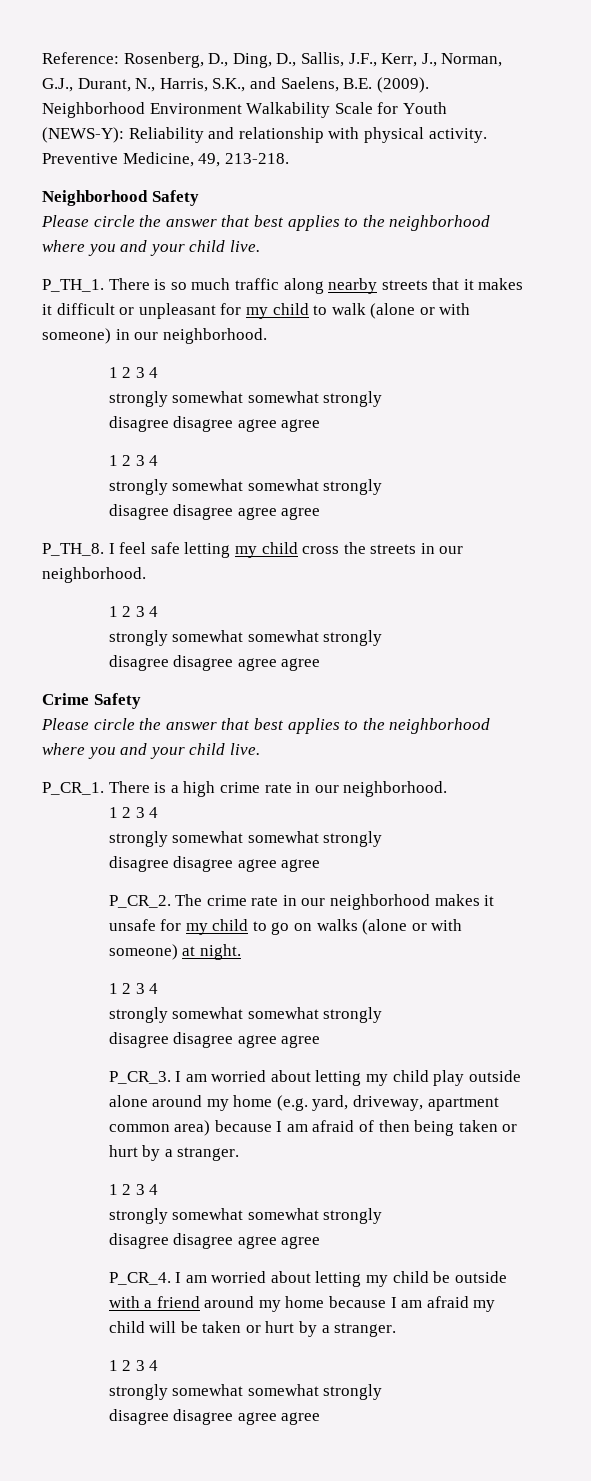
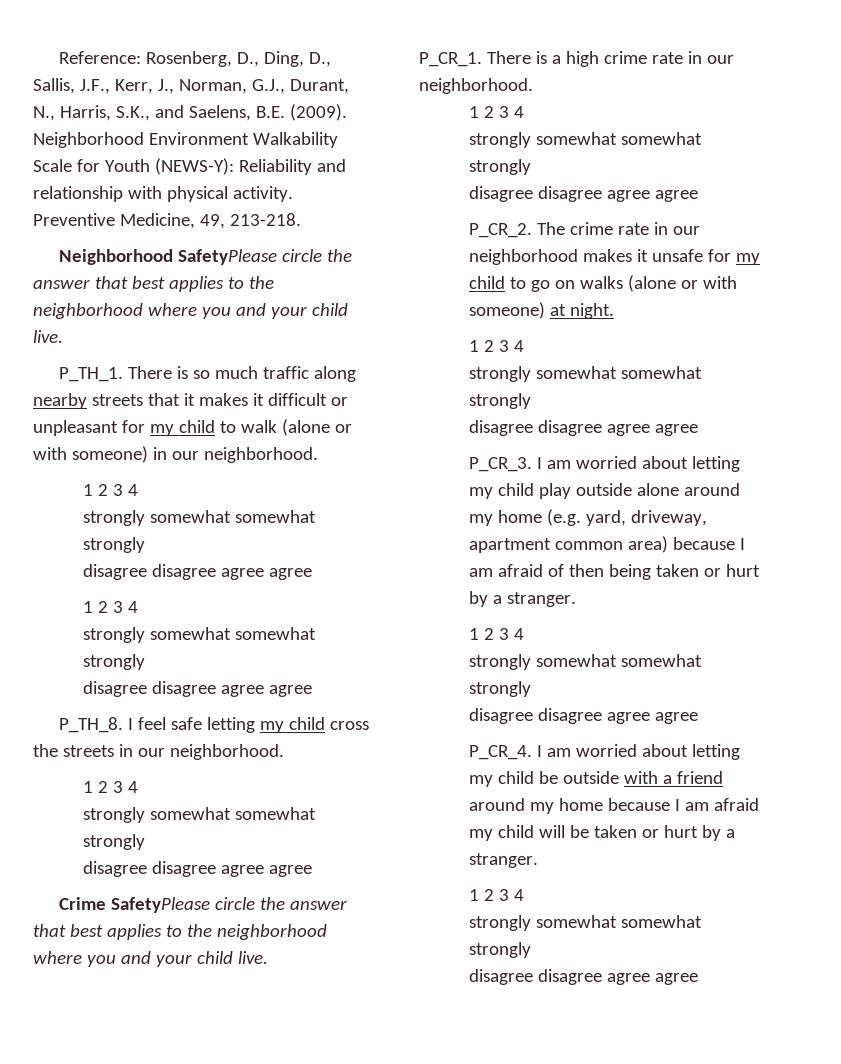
[151,190,199,206] [41,215,89,227] Safety // Please -> [178,249,278,265] SafetyPlease
[93,693,141,709] [41,718,89,730] Safety // Please -> [111,897,211,913] SafetyPlease

